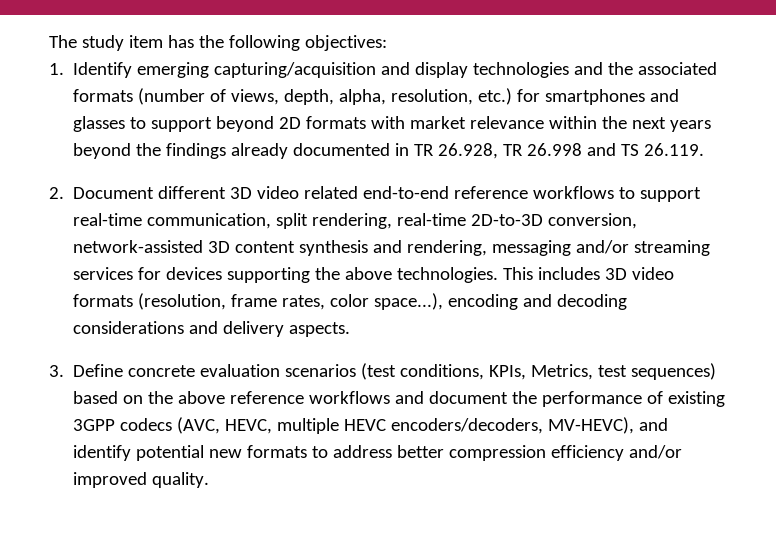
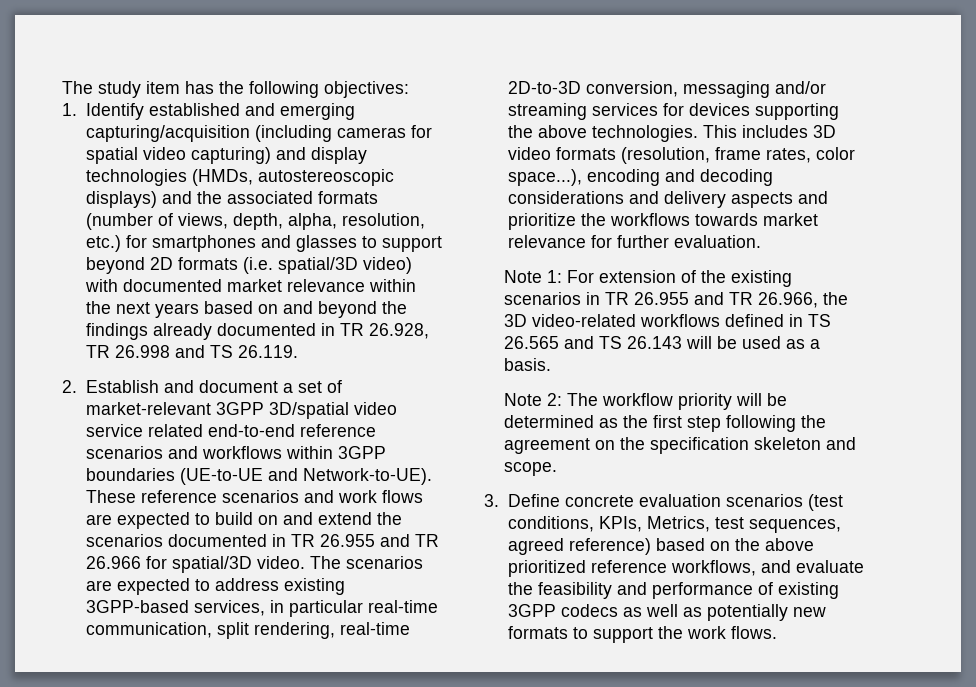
[137,62,570,78] emerging capturing/acquisition and display technologies -> [148,103,355,120] [85,125,432,142] [85,147,367,164] [85,169,394,186] [85,191,157,208] established and emerging capturing/acquisition (including cameras for spatial video capturing) and display technologies (HMDs, autostereoscopic displays)
[371,116,406,129] with -> [242,257,412,274] [84,279,222,292] (i.e. spatial/3D video) with documented
(712, 126) none -> [203,301,313,314] based on and
[73,186,702,202] Document different 3D video related end-to-end reference workflows to support -> [85,380,342,393] [85,402,397,419] [85,424,376,437] [85,446,386,459] [85,468,432,485] [85,490,423,503] [85,512,402,529] [85,534,439,547] [85,556,423,573] [85,578,345,595] [85,600,363,617] Establish and document a set of market-relevant 3GPP 3D/spatial video service related end-to-end reference scenarios and workflows within 3GPP boundaries (UE-to-UE and Network-to-UE). These reference scenarios and work flows are expected to build on and extend the scenarios documented in TR 26.955 and TR 26.966 for spatial/3D video. The scenarios are expected to address existing 3GPP-based services, in particular
[73,240,488,256] network-assisted 3D content synthesis and rendering, -> (678, 89) none
[289,322,351,337] aspects. -> [730,191,828,208] [507,213,818,230] [507,235,761,248] [504,270,793,287] [504,292,849,308] [504,314,832,327] [504,336,821,349] [504,358,552,371] [504,393,788,410] [504,415,827,432] [504,437,857,454] [504,462,558,476] aspects and prioritize the workflows towards market relevance for further evaluation. // Note 1: For extension of the existing scenarios in TR 26.955 and TR 26.966, the 3D video-related workflows defined in TS 26.565 and TS 26.143 will be used as a basis. // Note 2: The workflow priority will be determined as the first step following the agreement on the specification skeleton and scope.
[631,363,717,380] sequences) -> [748,519,841,533] [507,538,651,555] sequences, agreed reference)
[230,391,538,404] reference workflows and document the -> [507,560,864,577] [507,582,647,599] prioritized reference workflows, and evaluate the feasibility and
[177,417,669,434] [73,445,683,461] [73,472,210,488] (AVC, HEVC, multiple HEVC encoders/decoders, MV-HEVC), and identify potential new formats to address better compression efficiency and/or improved quality. -> [622,604,826,621] [507,626,777,643] as well as potentially new formats to support the work flows.

